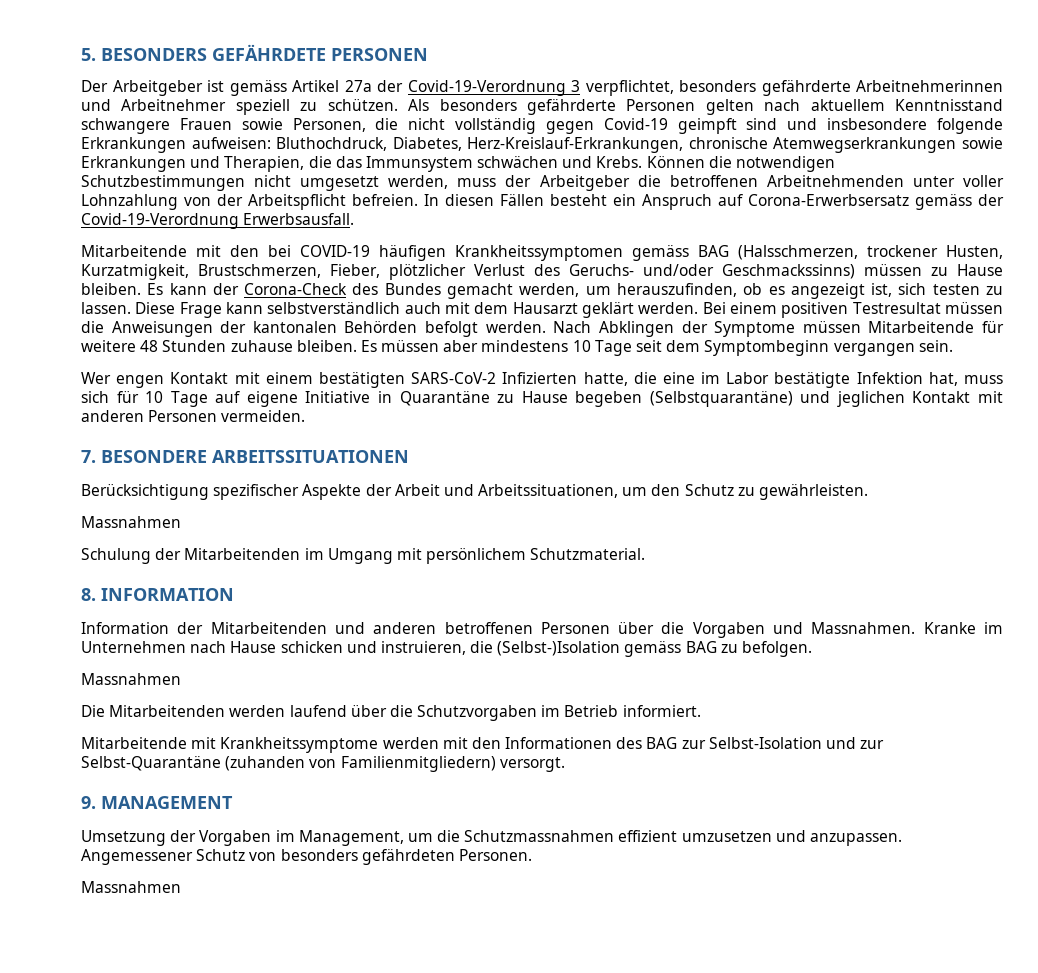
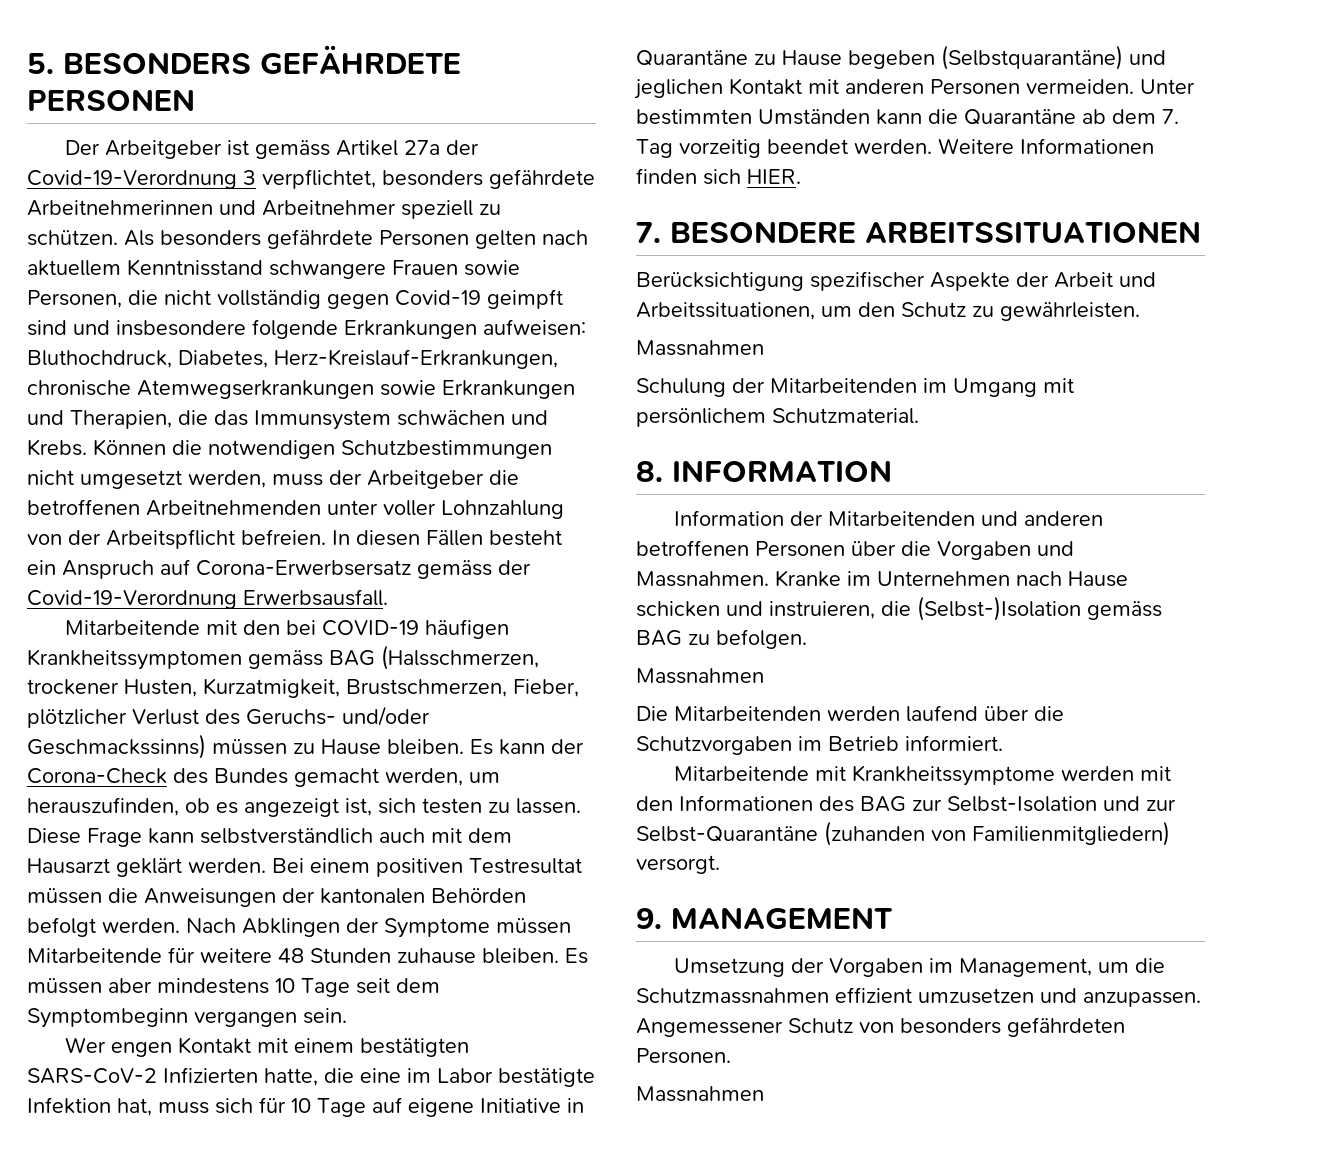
[761,80,851,96] gefährderte -> [489,169,595,189] gefährdete
[526,99,616,115] gefährderte -> [267,229,373,249] gefährdete
(306, 416) none -> [1140,79,1195,94] [636,109,1179,125] [636,138,1154,158] [636,168,801,185] Unter bestimmten Umständen kann die Quarantäne ab dem 7. Tag vorzeitig beendet werden. Weitere Informationen finden sich HIER.

